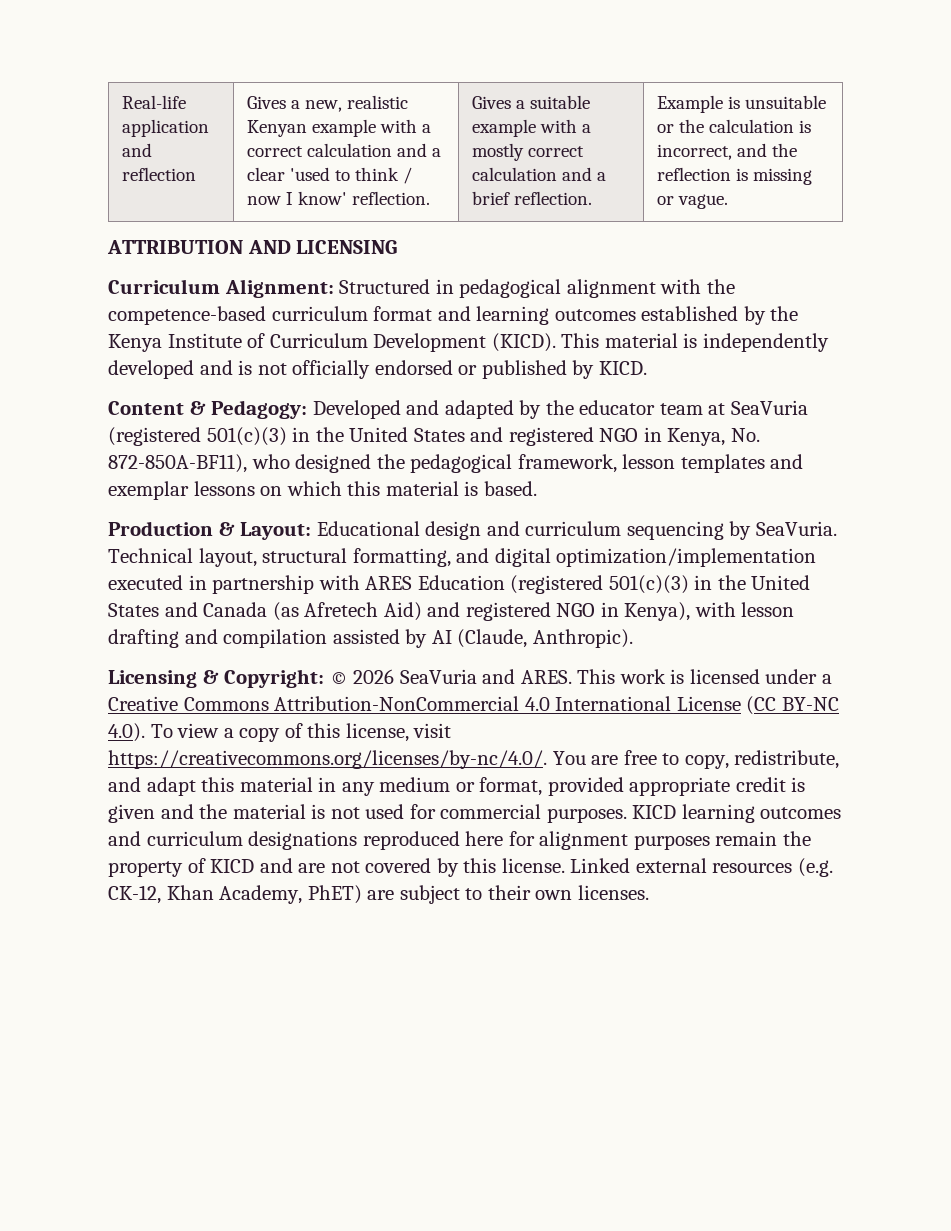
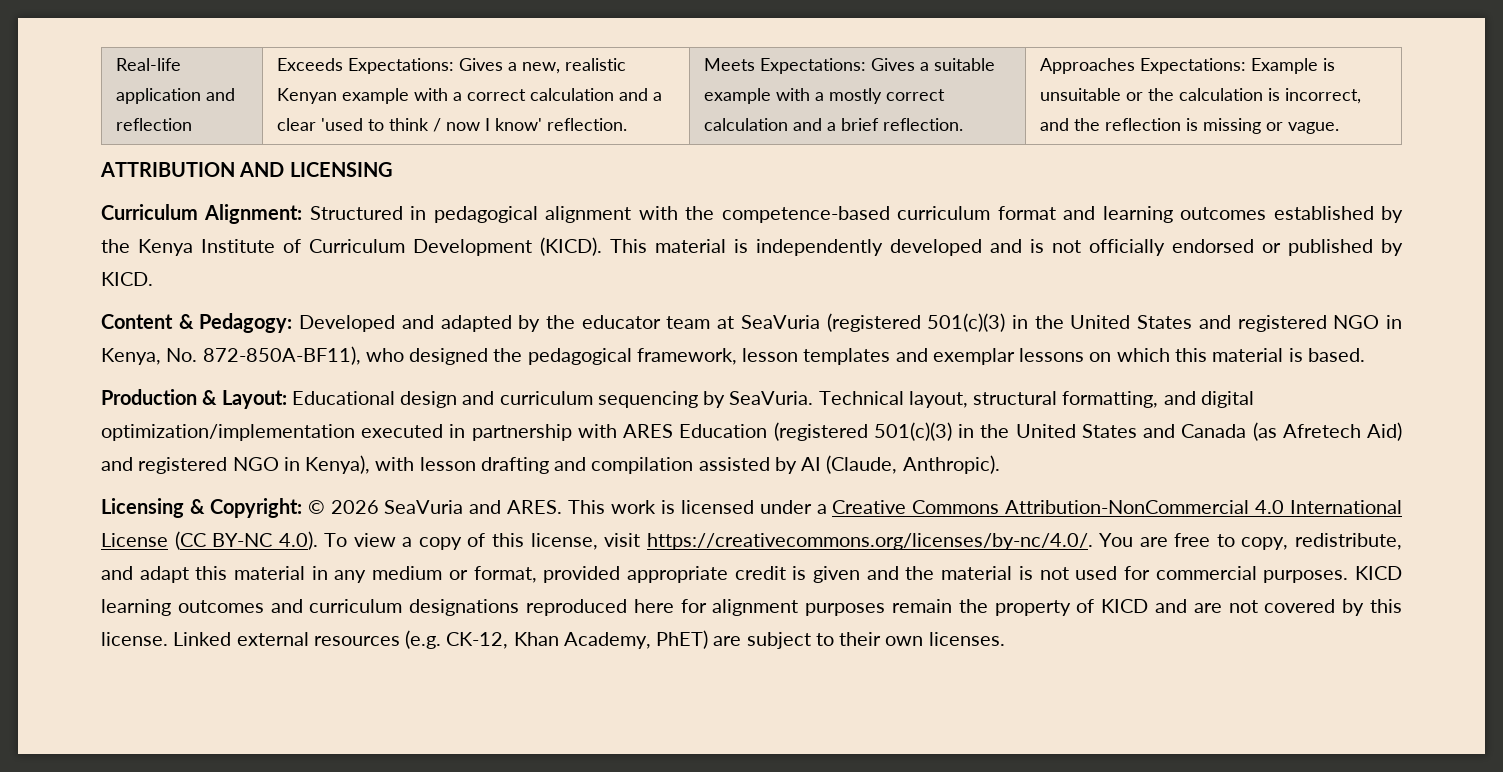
(197, 174) none -> [277,58,455,74] Exceeds Expectations:
(431, 198) none -> [704,58,867,74] Meets Expectations:
(593, 198) none -> [1040,58,1247,74] Approaches Expectations:

